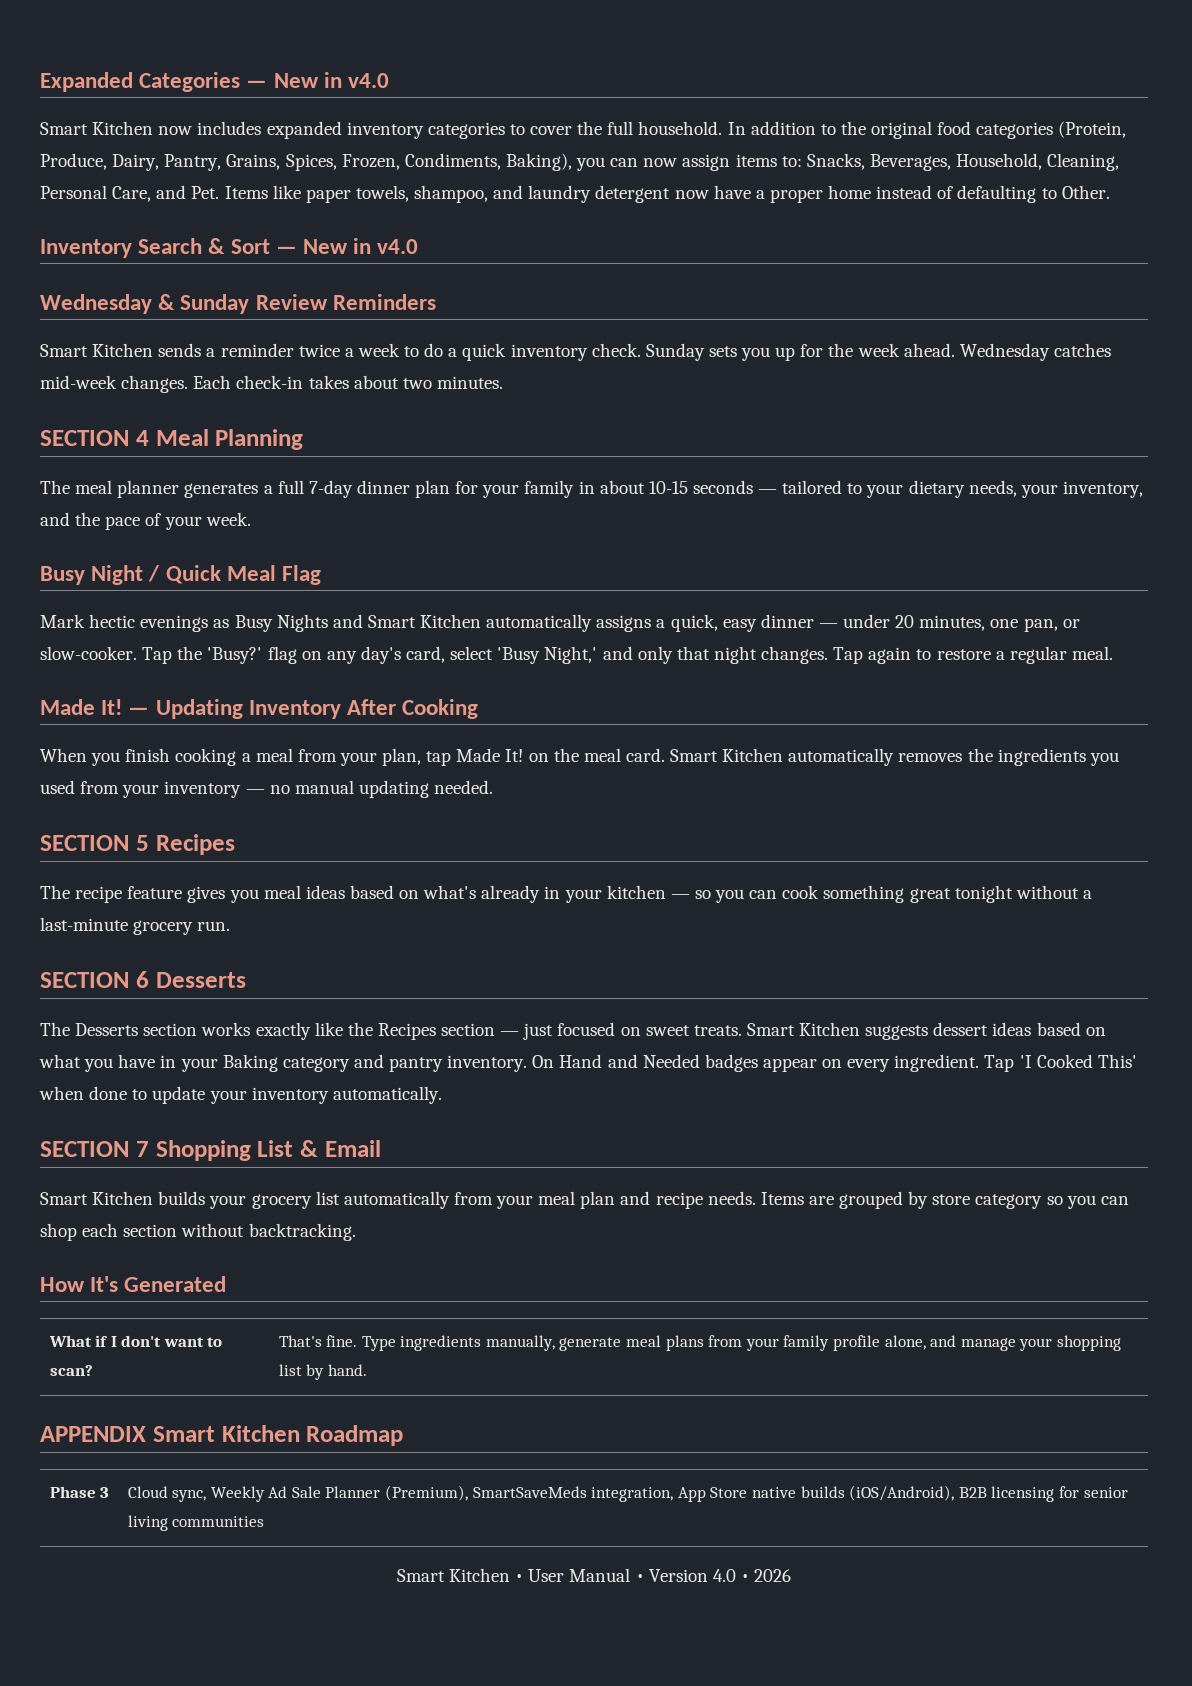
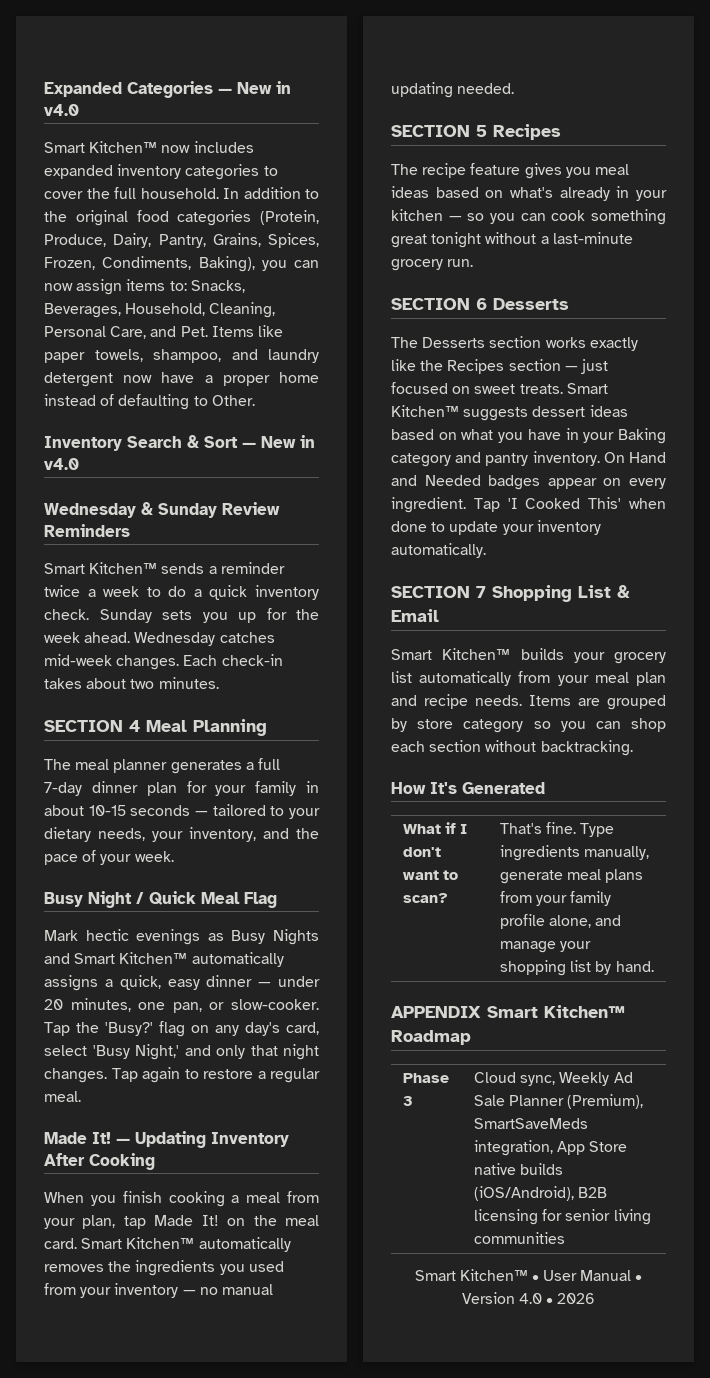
[92,121,154,135] Kitchen -> [89,141,158,153] Kitchen™
[92,343,154,357] Kitchen -> [89,562,158,574] Kitchen™
[420,614,482,628] Kitchen -> [119,952,188,964] Kitchen™
[722,748,784,762] Kitchen -> [126,1237,195,1249] Kitchen™
[799,1022,861,1036] Kitchen -> [391,405,459,417] Kitchen™
[92,1191,154,1205] Kitchen -> [442,648,511,660] Kitchen™
[221,1425,300,1442] Kitchen -> [544,1005,625,1018] Kitchen™
[449,1568,511,1582] Kitchen -> [459,1269,528,1281] Kitchen™

